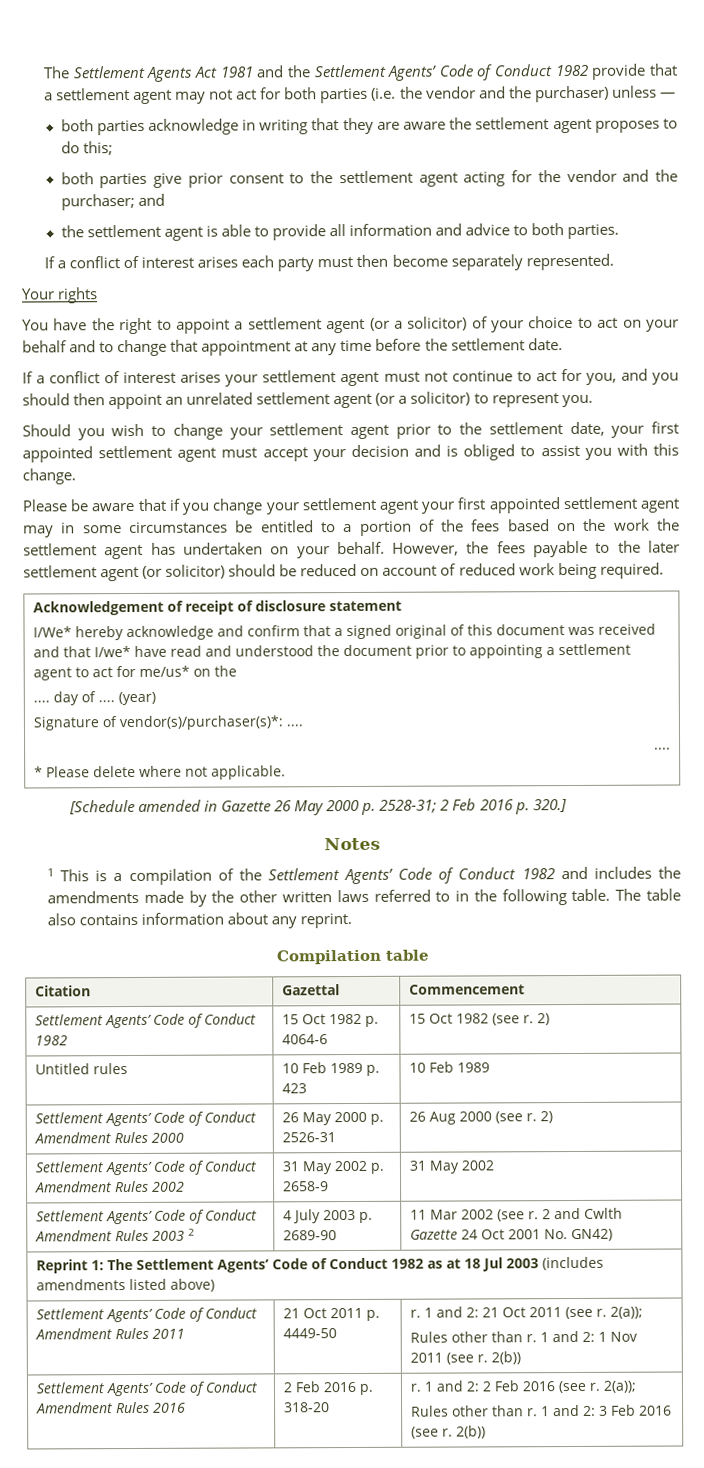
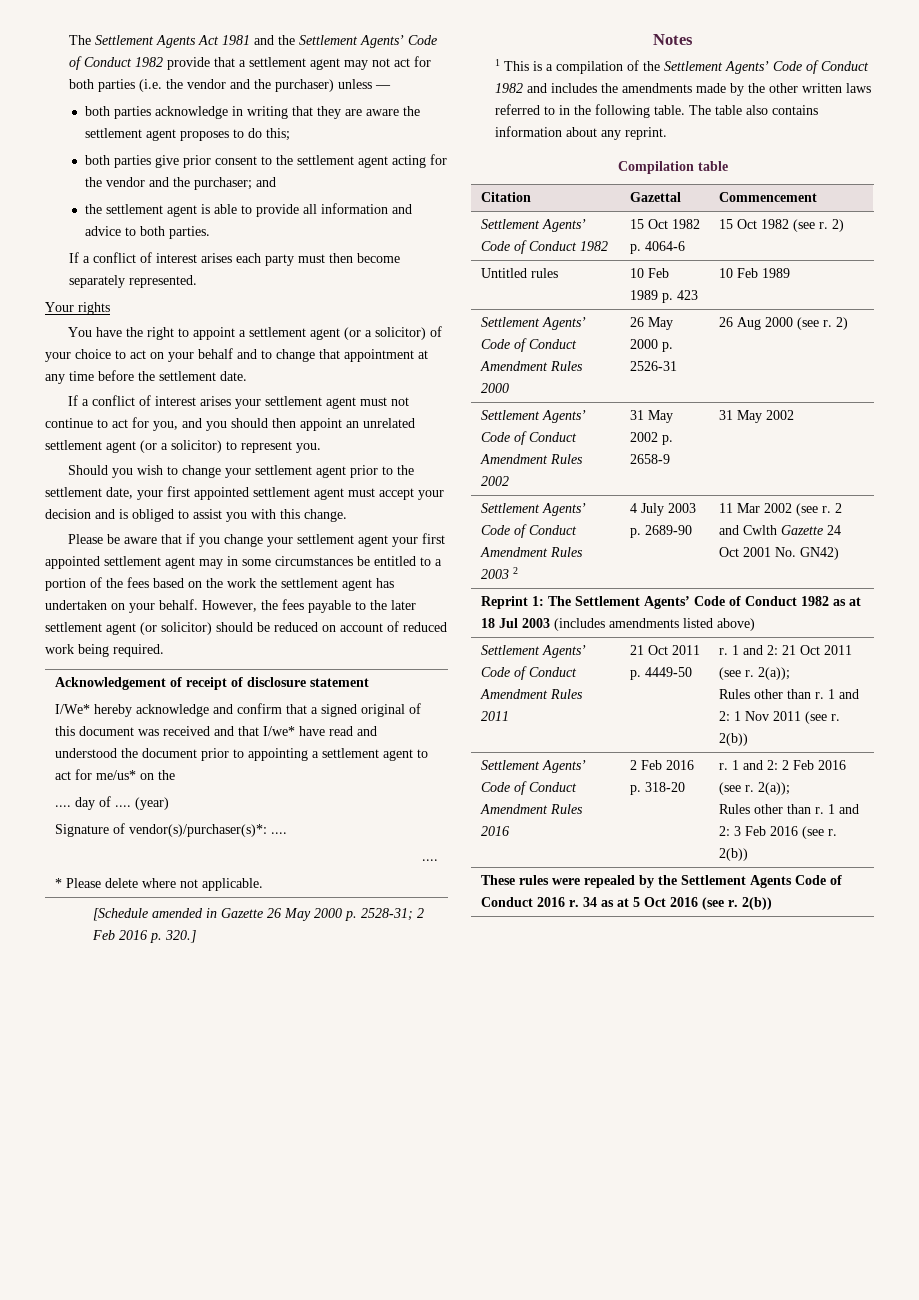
(487, 1432) none -> [480,875,842,888] [480,897,772,910] // These rules were repealed by the Settlement Agents Code of Conduct 2016 r. 34 as at 5 Oct 2016 (see r. 2(b))

